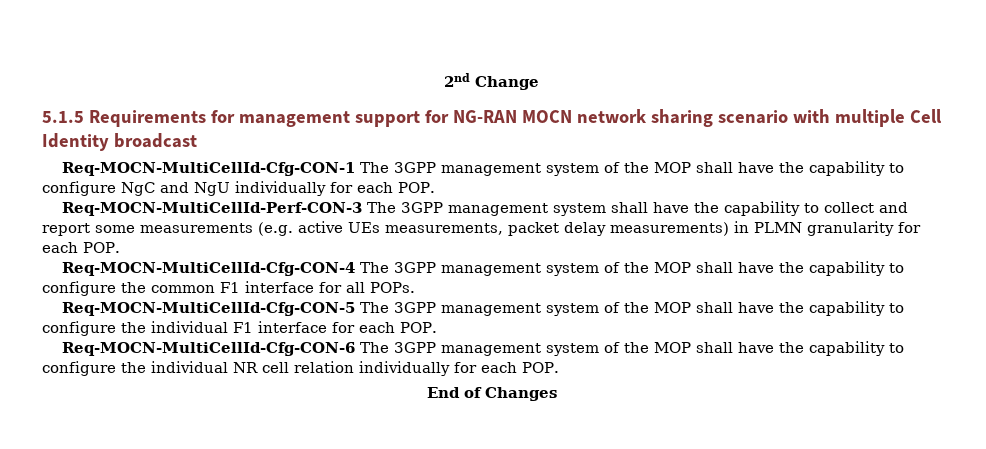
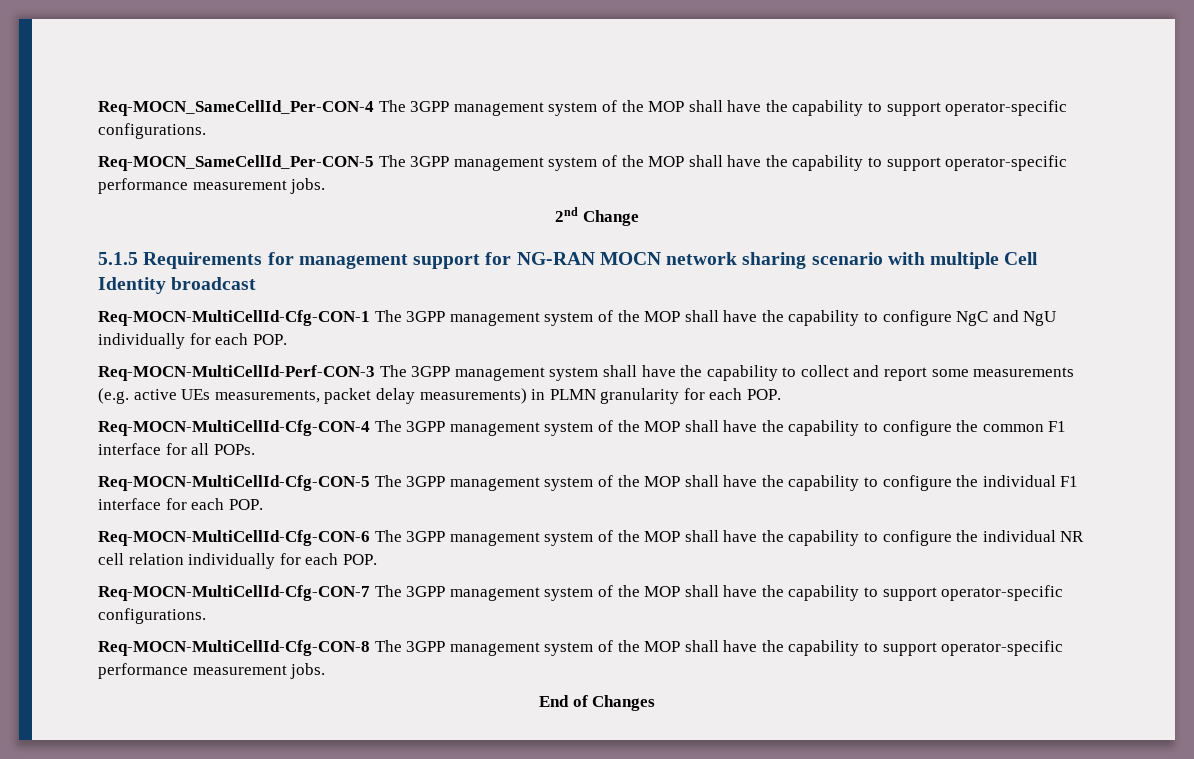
(444, 80) none -> [98,100,1068,116] [98,123,206,139] [98,155,1068,171] [98,178,326,194] Req-MOCN_SameCellId_Per-CON-4 The 3GPP management system of the MOP shall have the capability to support operator-specific configurations. // Req-MOCN_SameCellId_Per-CON-5 The 3GPP management system of the MOP shall have the capability to support operator-specific performance measurement jobs. //
(559, 367) none -> [98,585,1064,601] [98,608,206,624] [98,640,1064,656] [98,663,326,679] // Req-MOCN-MultiCellId-Cfg-CON-7 The 3GPP management system of the MOP shall have the capability to support operator-specific configurations. // Req-MOCN-MultiCellId-Cfg-CON-8 The 3GPP management system of the MOP shall have the capability to support operator-specific performance measurement jobs.

